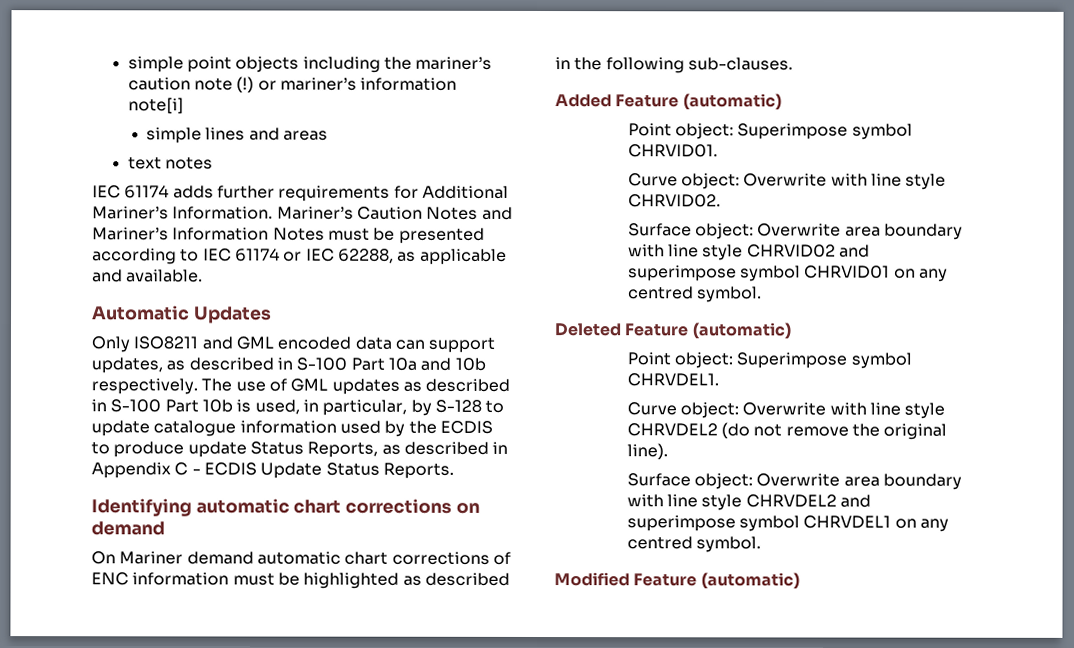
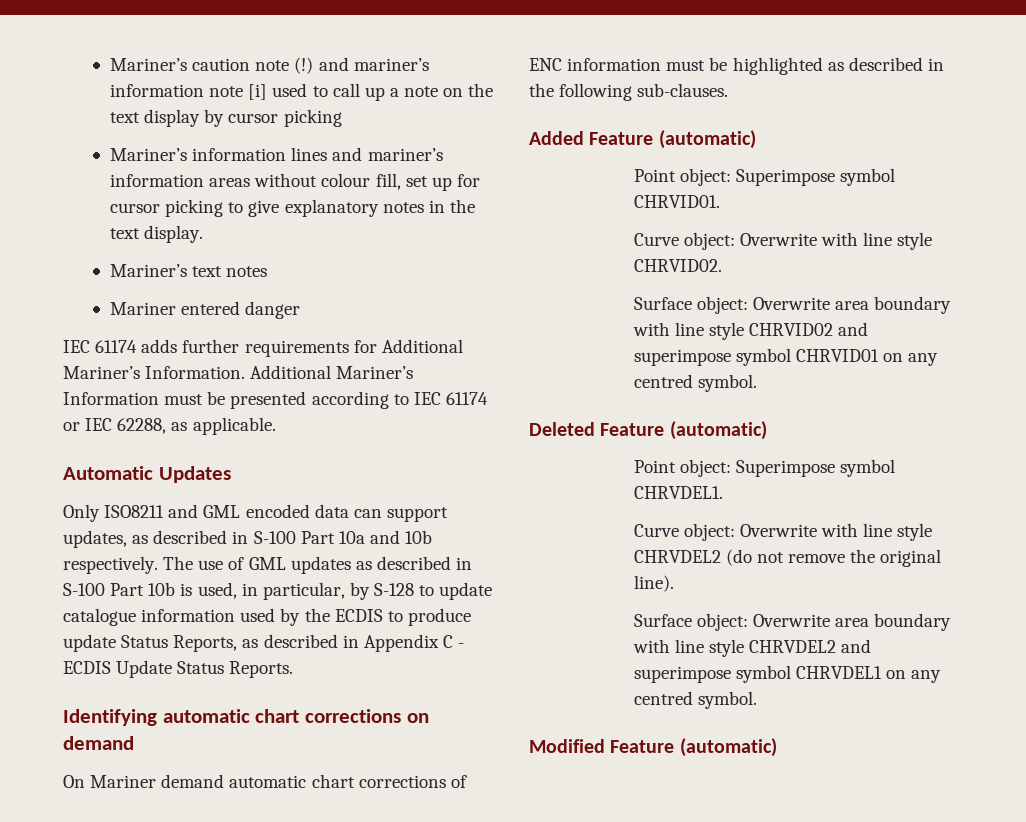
[127,56,493,73] simple point objects including the mariner’s -> [110,58,188,71] Mariner’s
[257,77,458,91] [127,97,184,114] [145,127,328,144] or mariner’s information note[i] // simple lines and areas // -> [318,57,429,71] [110,83,494,101] [110,109,342,127] [110,147,443,161] [110,173,480,191] [110,199,475,217] [110,225,204,243] [110,264,188,277] and mariner’s information note [i] used to call up a note on the text display by cursor picking // Mariner’s information lines and mariner’s information areas without colour fill, set up for cursor picking to give explanatory notes in the text display. // Mariner’s
(214, 163) none -> [110,301,301,319] // Mariner entered danger
[276,206,513,220] Mariner’s Caution Notes and -> [250,365,332,379] Additional
[272,227,325,241] Notes -> (159, 398) none
[419,248,507,265] [92,269,204,283] applicable and available. -> [192,417,276,435] applicable.

